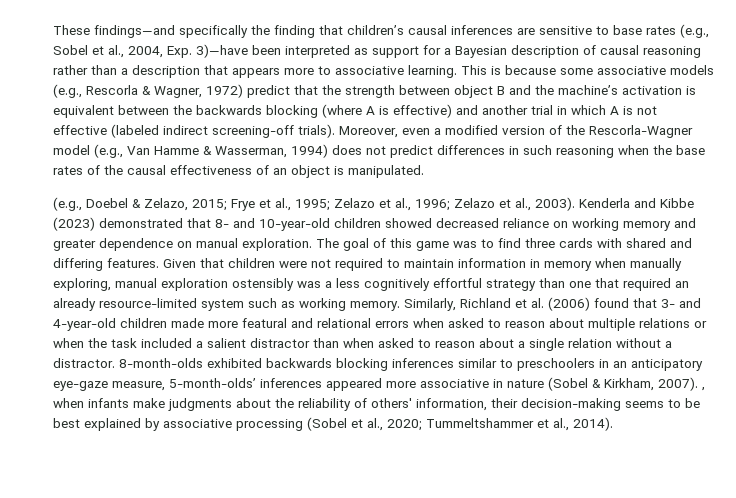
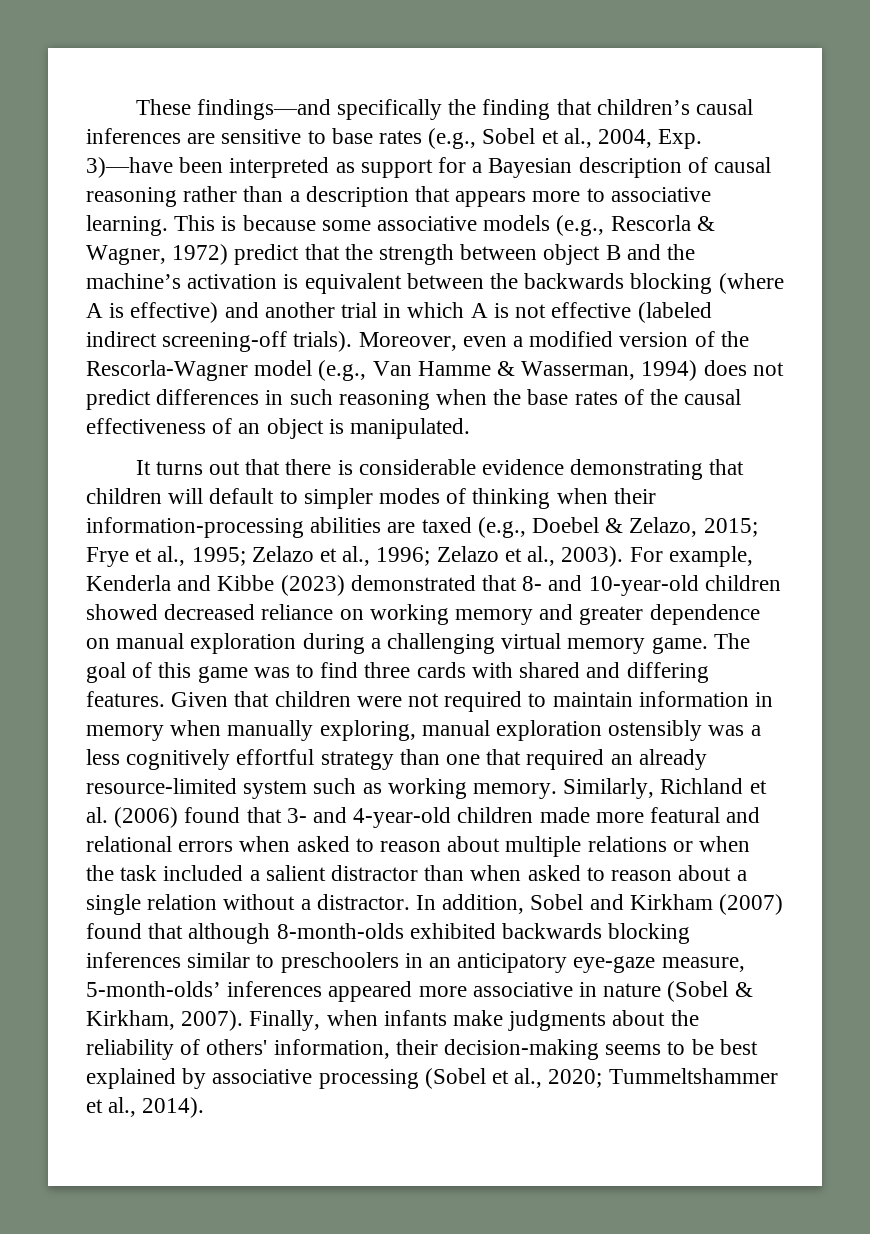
(424, 171) none -> [135,459,745,480] [86,488,656,509] [86,517,472,538] It turns out that there is considerable evidence demonstrating that children will default to simpler modes of thinking when their information-processing abilities are taxed
(575, 204) none -> [629,546,753,567] For example,
[242,238,312,251] exploration. -> [190,633,708,654] exploration during a challenging virtual memory game.
(115, 363) none -> [416,894,784,915] [86,923,271,944] In addition, Sobel and Kirkham (2007) found that although
[702,387,705,391] , -> [249,1010,321,1031] Finally,

